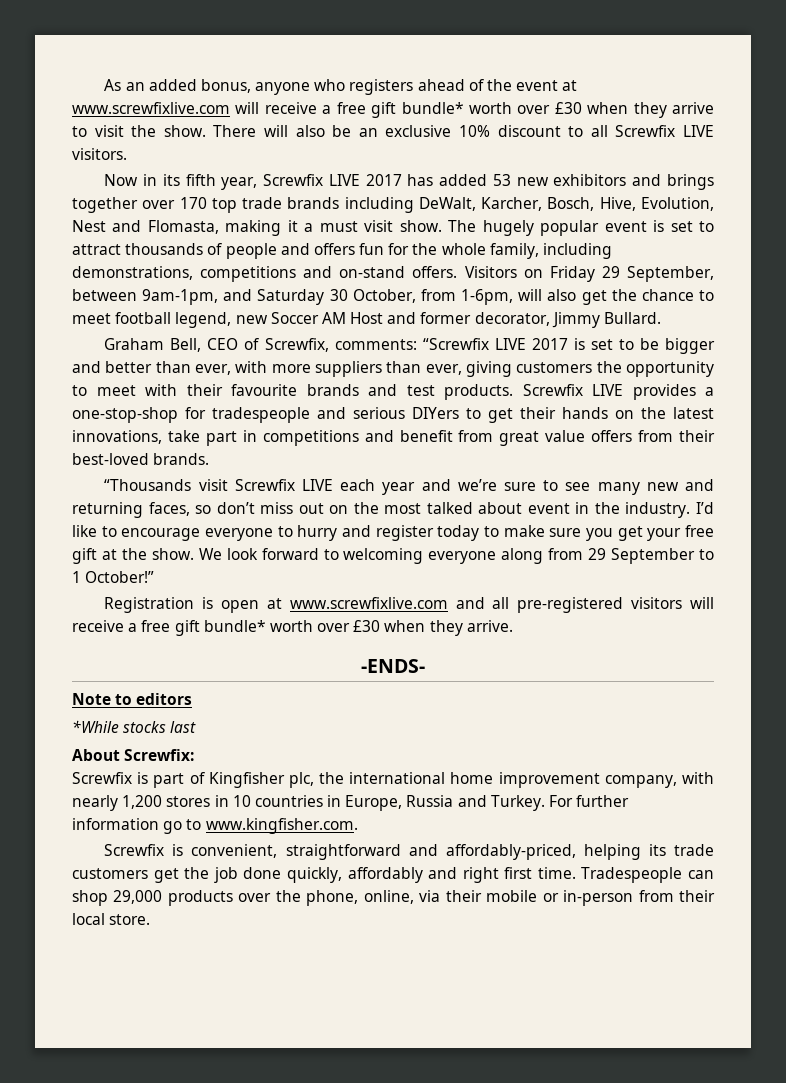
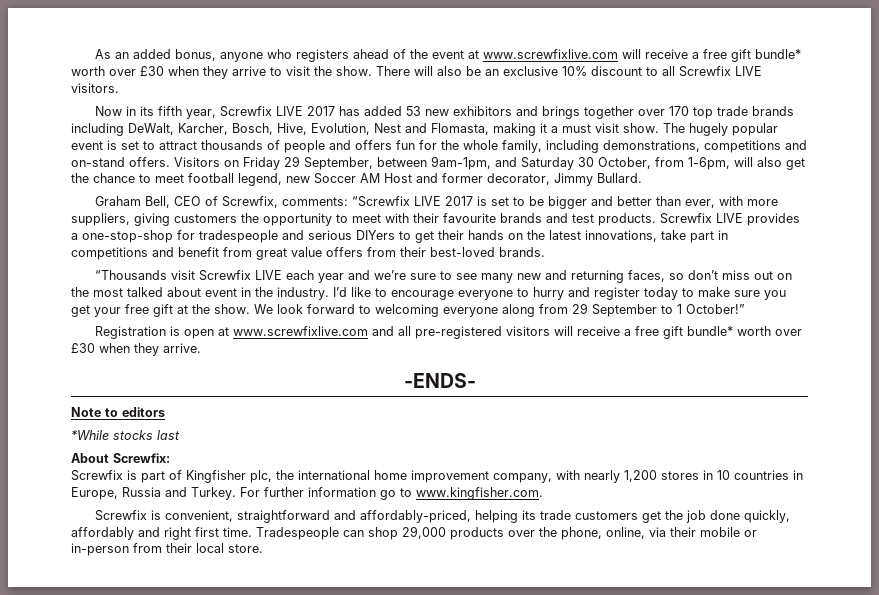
[315,361,462,377] suppliers than ever, -> [71,213,130,226] suppliers,

